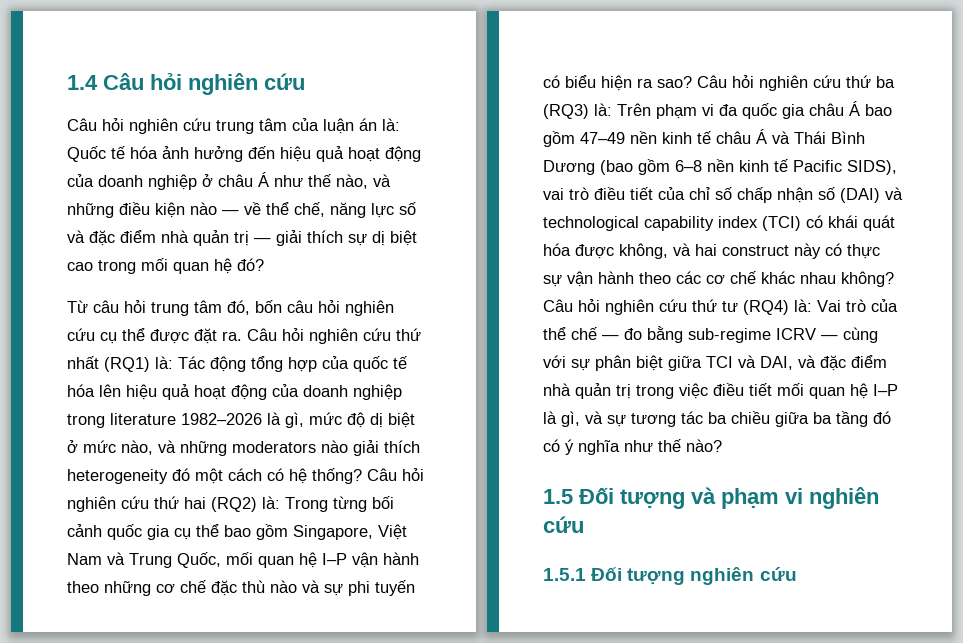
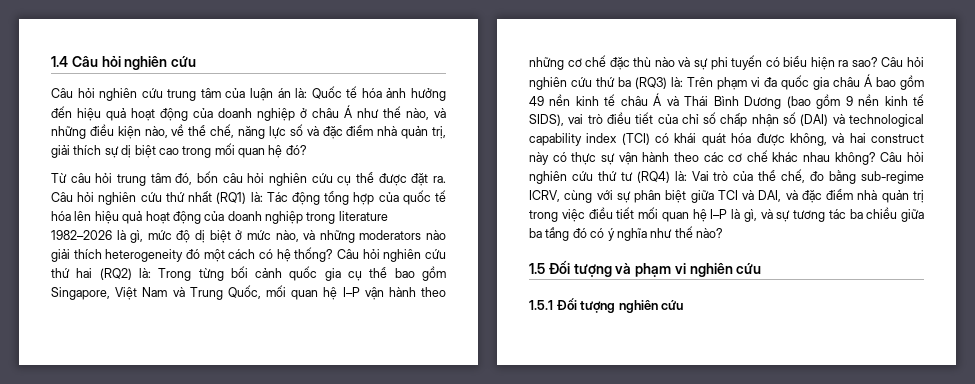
[190,202,239,215] nào — -> [144,126,168,138] nào,
[234,231,271,246] trị — -> [432,126,447,139] trị,
[580,132,625,144] 47–49 -> [529,96,544,106] 49
[675,159,842,172] 6–8 nền kinh tế Pacific -> [845,94,924,106] 9 nền kinh tế
[571,327,619,340] chế — -> [781,169,806,183] chế,
[776,328,838,340] ICRV — -> [529,190,560,202] ICRV,

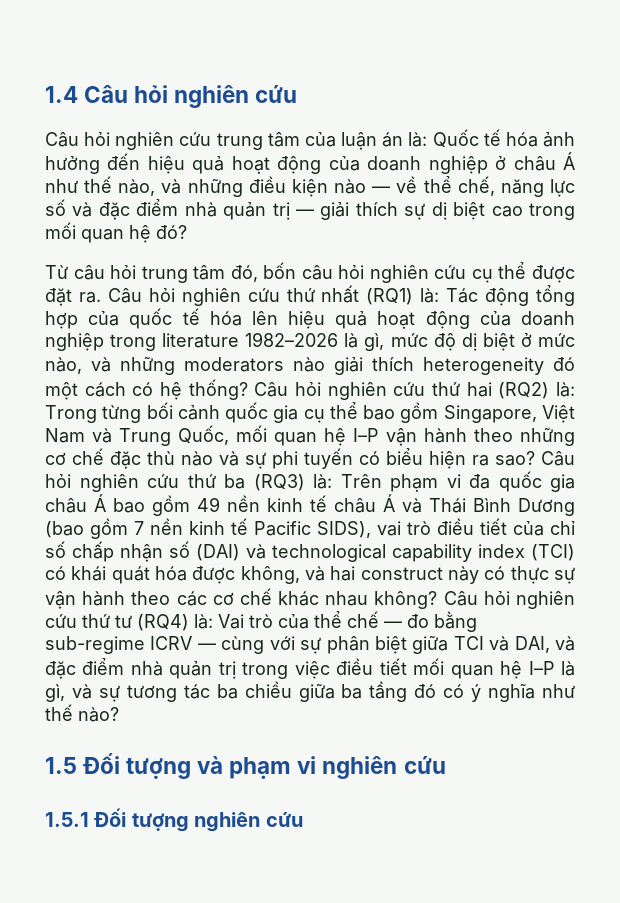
[144,126,168,138] nào, -> [334,179,391,194] nào —
[432,126,447,139] trị, -> [272,202,314,220] trị —
[845,94,924,106] 9 nền kinh tế -> [134,518,311,536] 7 nền kinh tế Pacific
[781,169,806,183] chế, -> [347,611,402,628] chế —
[529,190,560,202] ICRV, -> [150,636,216,650] ICRV —

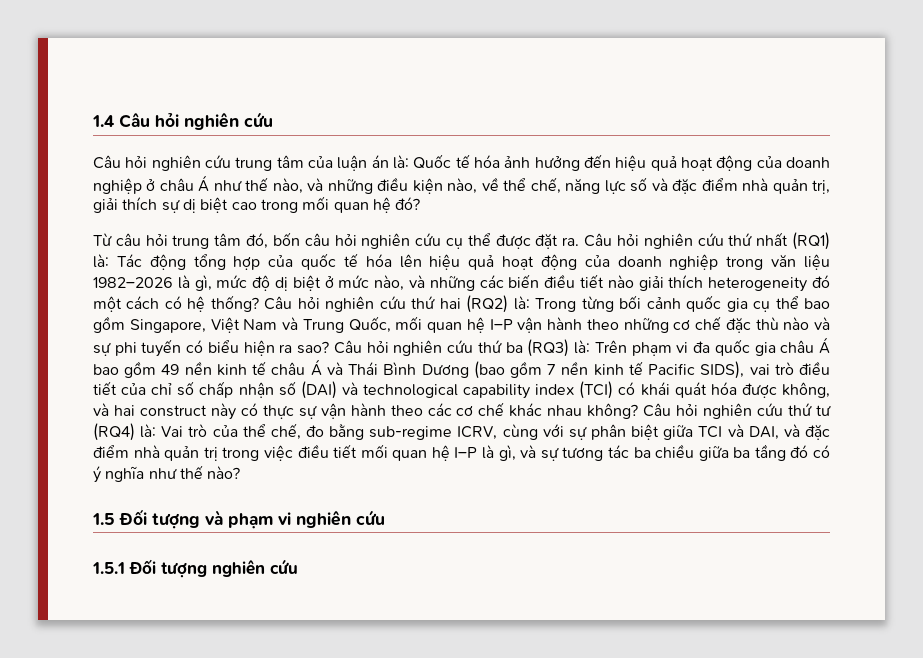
[334,179,391,194] nào — -> [447,178,478,194] nào,
[272,202,314,220] trị — -> [812,180,830,194] trị,
[162,333,240,348] literature -> [771,254,831,270] văn liệu
[184,357,284,372] moderators -> [479,274,605,288] các biến điều tiết
[347,611,402,628] chế — -> [270,423,301,440] chế,
[150,636,216,650] ICRV — -> [457,426,498,440] ICRV,

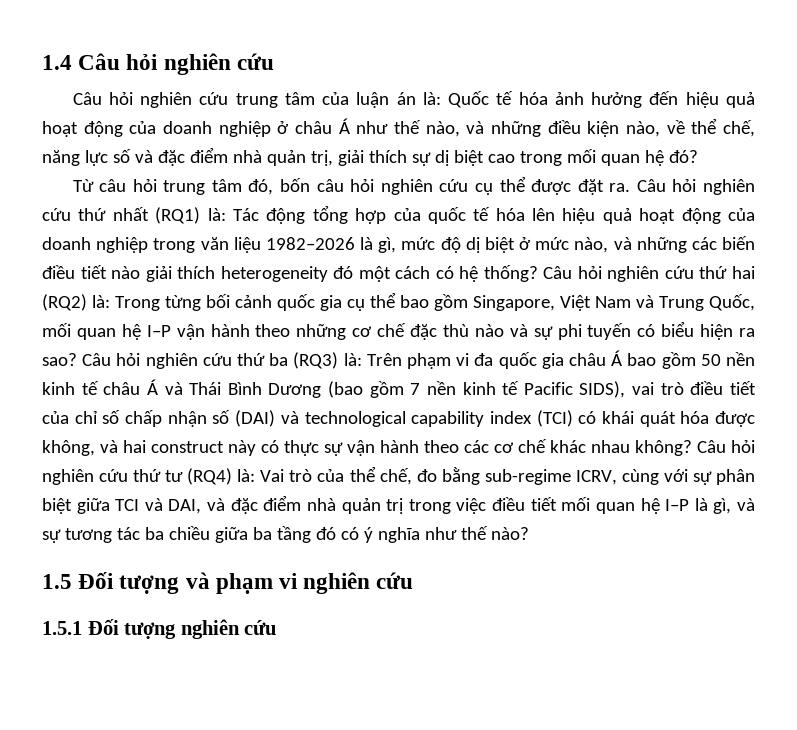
[161,364,180,375] 49 -> [700,354,721,366] 50

